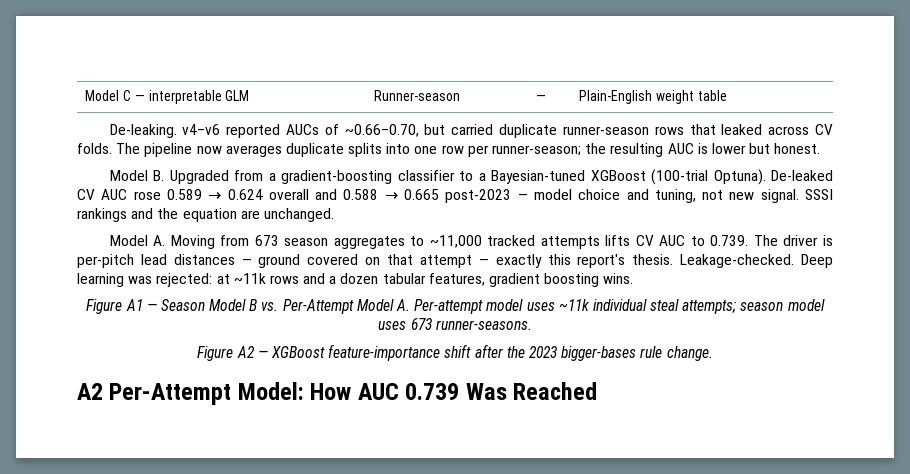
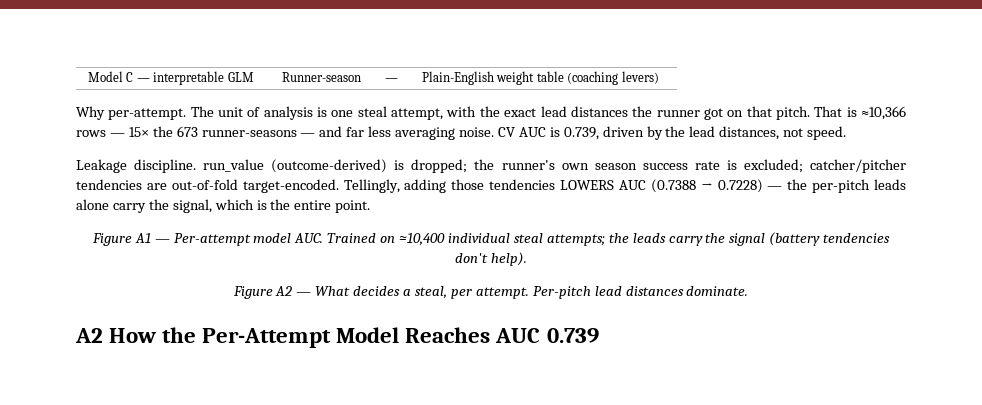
[109,124,833,138] [77,143,821,157] [109,169,833,185] [77,189,833,203] [77,208,334,222] [109,235,834,249] [77,254,834,268] [77,273,634,287] [86,299,825,314] [378,318,532,330] [197,344,713,361] [77,382,598,405] // De-leaking. v4–v6 reported AUCs of ~0.66–0.70, but carried duplicate runner-season rows that leaked across CV folds. The pipeline now averages duplicate splits into one row per runner-season; the resulting AUC is lower but honest. // Model B. Upgraded from a gradient-boosting classifier to a Bayesian-tuned XGBoost (100-trial Optuna). De-leaked CV AUC rose 0.589 → 0.624 overall and 0.588 → 0.665 post-2023 — model choice and tuning, not new signal. SSSI rankings and the equation are unchanged. // Model A. Moving from 673 season aggregates to ~11,000 tracked attempts lifts CV AUC to 0.739. The driver is per-pitch lead distances — ground covered on that attempt — exactly this report's thesis. Leakage-checked. Deep learning was rejected: at ~11k rows and a dozen tabular features, gradient boosting wins. // Figure A1 — Season Model B vs. Per-Attempt Model A. Per-attempt model uses ~11k individual steal attempts; season model uses 673 runner-seasons. // Figure A2 — XGBoost feature-importance shift after the 2023 bigger-bases rule change. // A2 Per-Attempt Model: How AUC 0.739 Was Reached -> [567,71,659,85] [76,106,906,120] [76,126,847,140] [76,159,906,173] [76,179,906,193] [76,199,371,213] [91,232,891,246] [455,252,527,266] [232,286,749,299] [75,327,599,348] (coaching levers) // Why per-attempt. The unit of analysis is one steal attempt, with the exact lead distances the runner got on that pitch. That is ≈10,366 rows — 15× the 673 runner-seasons — and far less averaging noise. CV AUC is 0.739, driven by the lead distances, not speed. // Leakage discipline. run_value (outcome-derived) is dropped; the runner's own season success rate is excluded; catcher/pitcher tendencies are out-of-fold target-encoded. Tellingly, adding those tendencies LOWERS AUC (0.7388 → 0.7228) — the per-pitch leads alone carry the signal, which is the entire point. // Figure A1 — Per-attempt model AUC. Trained on ≈10,400 individual steal attempts; the leads carry the signal (battery tendencies don't help). // Figure A2 — What decides a steal, per attempt. Per-pitch lead distances dominate. // A2 How the Per-Attempt Model Reaches AUC 0.739

